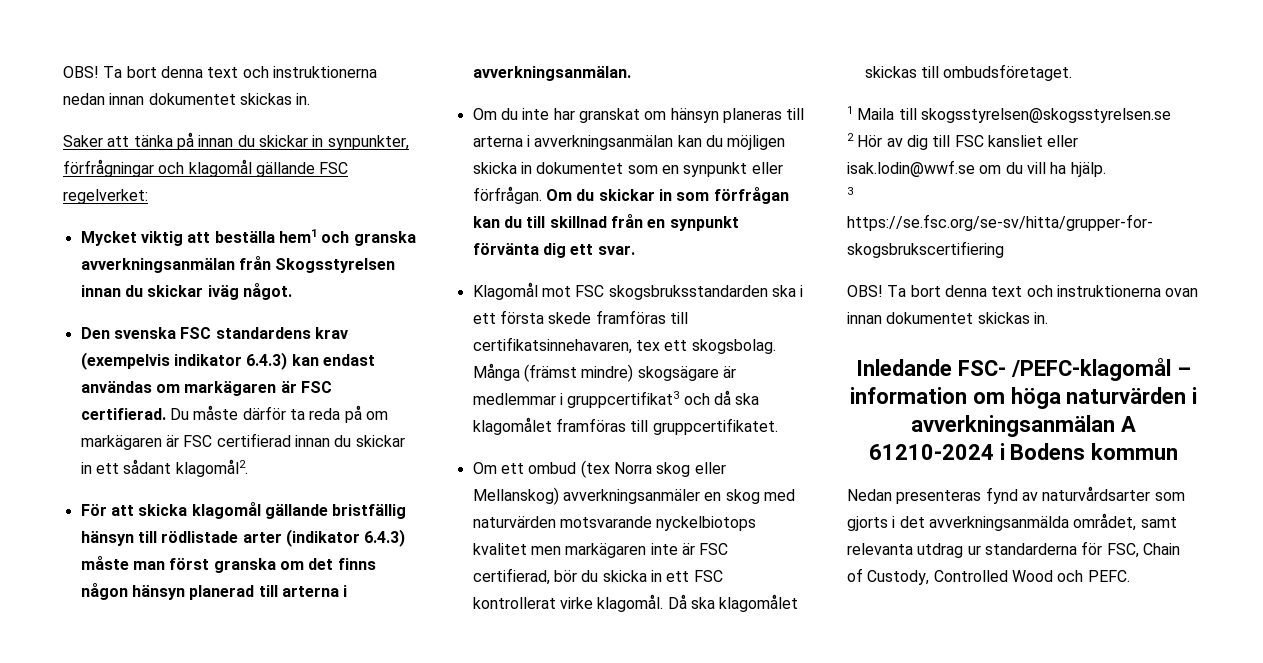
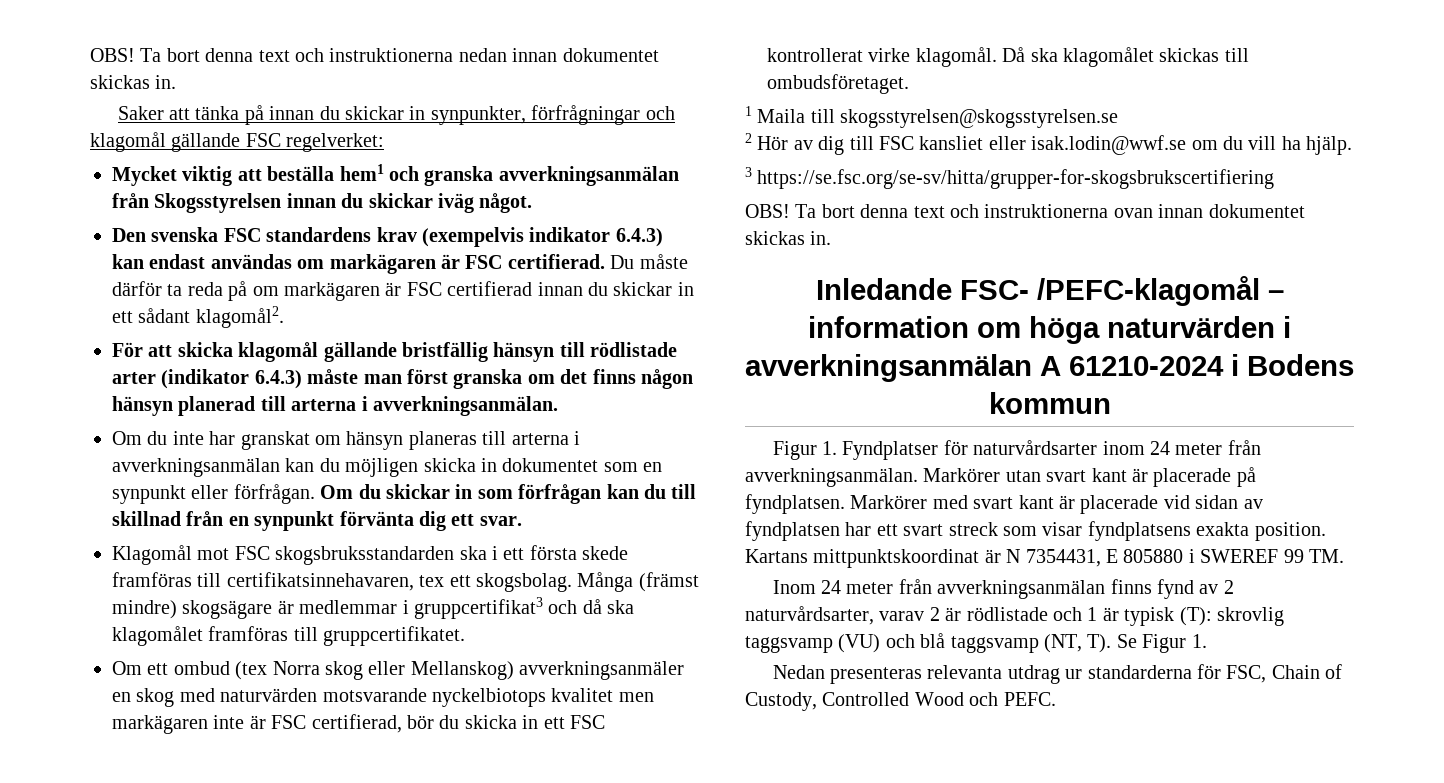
[847,486,1185,504] [847,513,1177,531] Nedan presenteras fynd av naturvårdsarter som gjorts i det avverkningsanmälda området, samt -> [772,440,1261,460] [745,467,1256,487] [745,494,1263,514] [745,521,1326,541] [745,549,1344,568] [772,579,1234,599] [745,606,1284,626] [745,633,1207,653] [772,665,922,684] Figur 1. Fyndplatser för naturvårdsarter inom 24 meter från avverkningsanmälan. Markörer utan svart kant är placerade på fyndplatsen. Markörer med svart kant är placerade vid sidan av fyndplatsen har ett svart streck som visar fyndplatsens exakta position. Kartans mittpunktskoordinat är N 7354431, E 805880 i SWEREF 99 TM. // Inom 24 meter från avverkningsanmälan finns fynd av 2 naturvårdsarter, varav 2 är rödlistade och 1 är typisk (T): skrovlig taggsvamp (VU) och blå taggsvamp (NT, T). Se Figur 1. // Nedan presenteras

